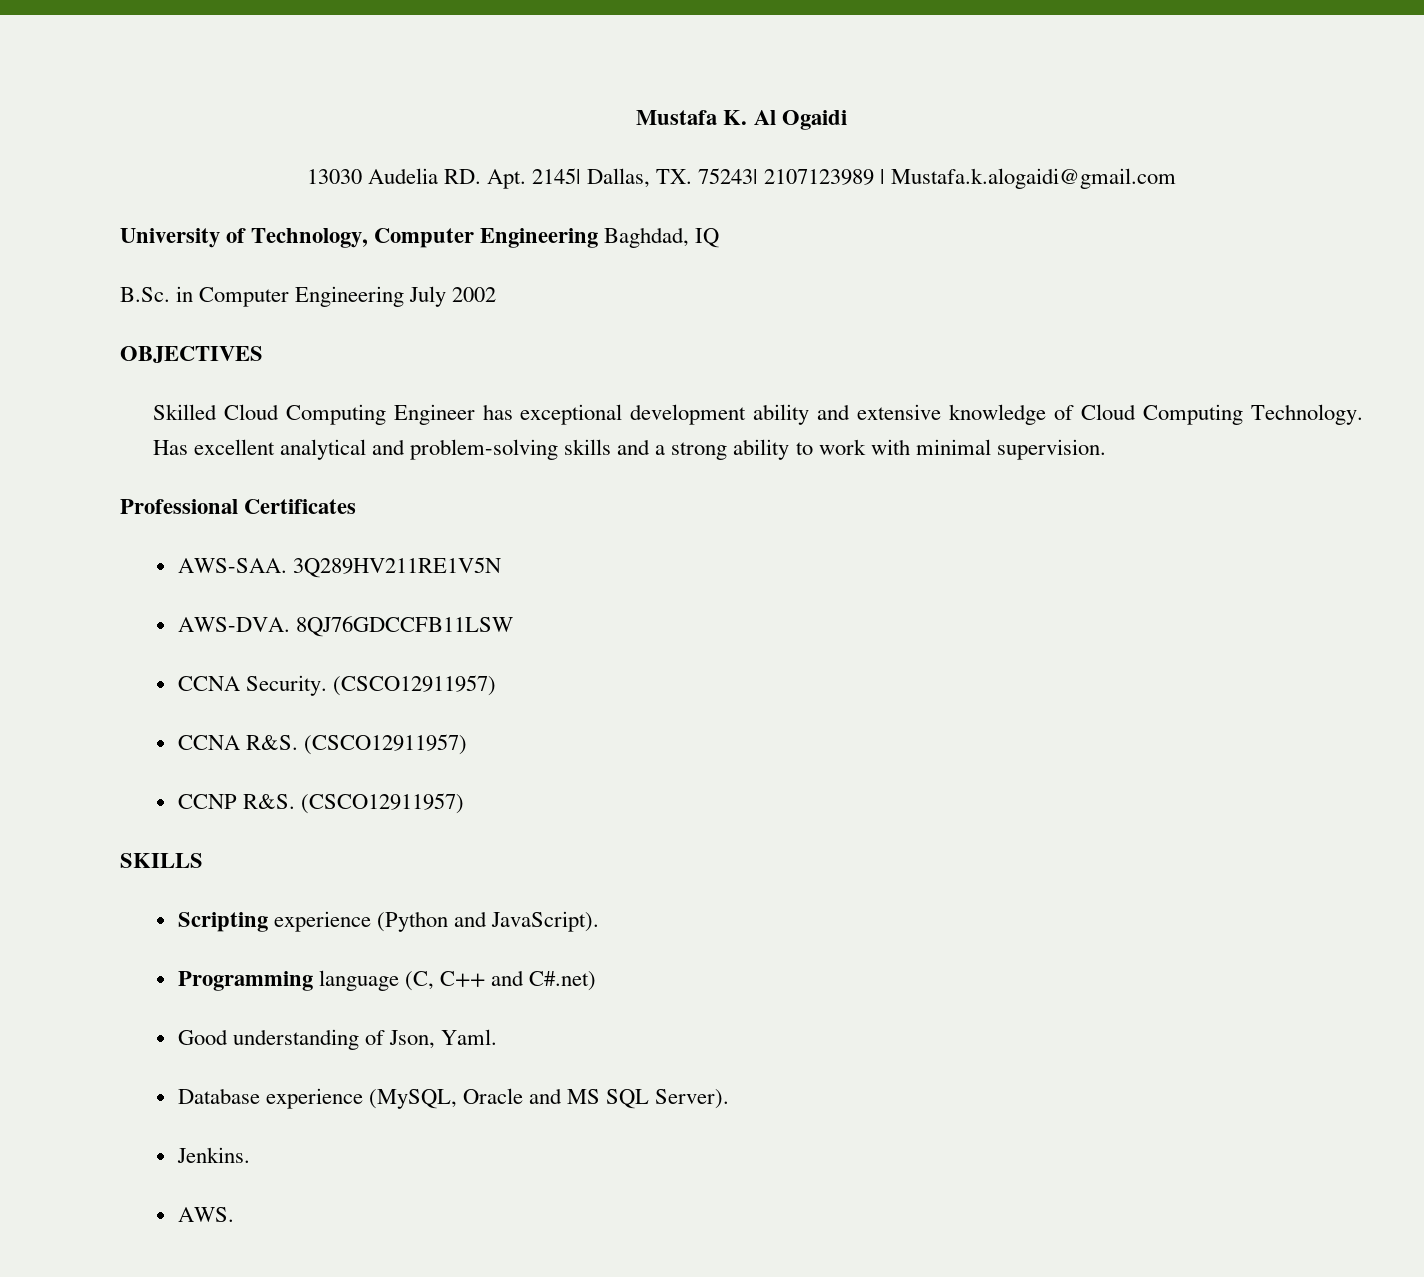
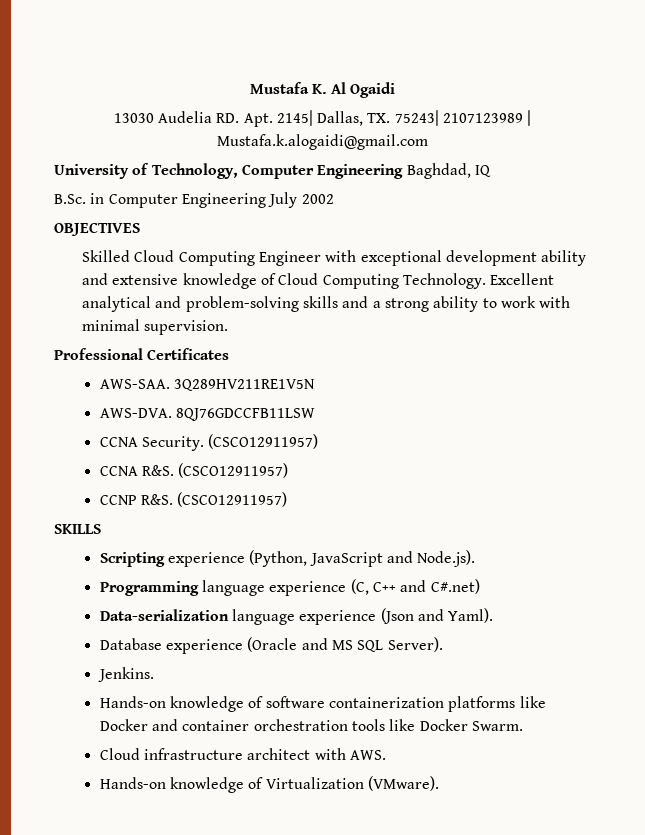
[482,404,513,420] has -> [325,250,357,262] with
[152,439,275,455] Has excellent -> [490,273,555,285] Excellent
[376,911,599,932] (Python and JavaScript). -> [249,550,476,567] (Python, JavaScript and Node.js).
(399, 980) none -> [269,581,347,596] experience
[177,1029,497,1050] Good understanding of Json, Yaml. -> [99,608,494,625] Data-serialization language experience (Json and Yaml).
[368,1088,523,1109] (MySQL, Oracle -> [247,637,298,652] (Oracle
[177,1207,234,1222] AWS. -> [99,696,546,712] [99,719,523,731] [99,748,387,760] [99,776,440,793] Hands-on knowledge of software containerization platforms like Docker and container orchestration tools like Docker Swarm. // Cloud infrastructure architect with AWS. // Hands-on knowledge of Virtualization (VMware).

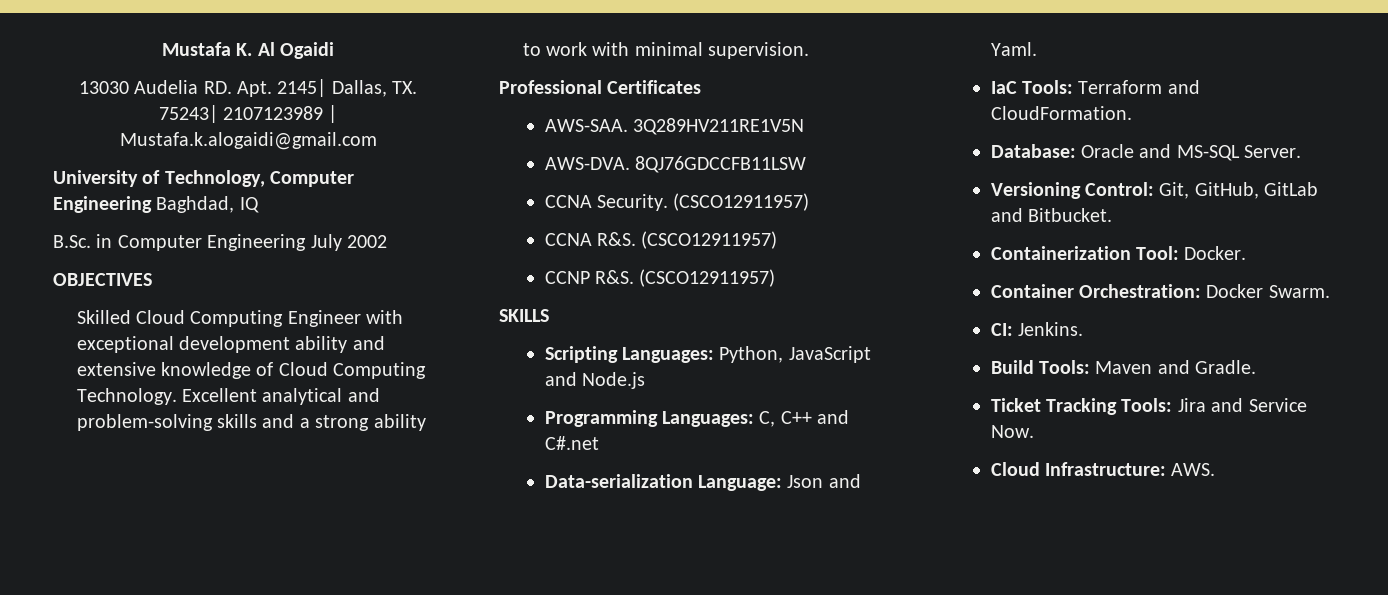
[168,550,308,567] experience (Python, -> [622,346,784,363] Languages: Python,
[417,550,476,567] Node.js). -> [582,372,646,389] Node.js
[202,579,369,596] language experience (C, -> [662,411,776,427] Languages: C,
[430,579,480,594] C#.net) -> [544,436,599,450] C#.net
[232,608,494,625] [99,637,443,654] [97,667,154,682] [99,696,546,712] [99,719,523,731] [99,748,387,760] [99,776,440,793] language experience (Json and Yaml). // Database experience (Oracle and MS SQL Server). // Jenkins. // Hands-on knowledge of software containerization platforms like Docker and container orchestration tools like Docker Swarm. // Cloud infrastructure architect with AWS. // Hands-on knowledge of Virtualization (VMware). -> [698,474,861,491] [990,42,1037,56] [990,80,1200,94] [990,106,1132,120] [990,144,1302,161] [990,182,1319,199] [990,208,1113,222] [990,246,1247,260] [990,284,1330,298] [990,322,1084,336] [990,360,1257,374] [990,398,1307,415] [990,425,1034,438] [990,462,1216,476] Language: Json and Yaml. // IaC Tools: Terraform and CloudFormation. // Database: Oracle and MS-SQL Server. // Versioning Control: Git, GitHub, GitLab and Bitbucket. // Containerization Tool: Docker. // Container Orchestration: Docker Swarm. // CI: Jenkins. // Build Tools: Maven and Gradle. // Ticket Tracking Tools: Jira and Service Now. // Cloud Infrastructure: AWS.

